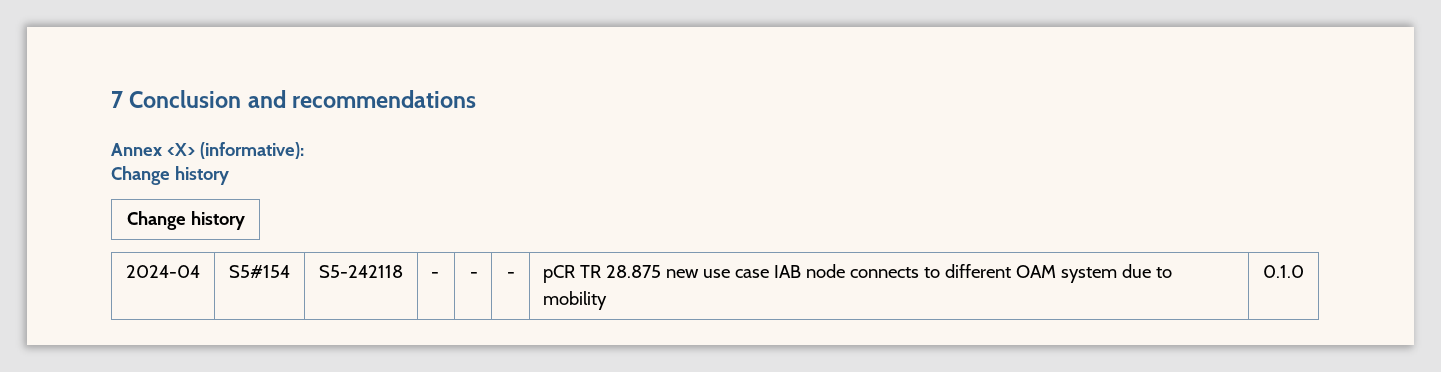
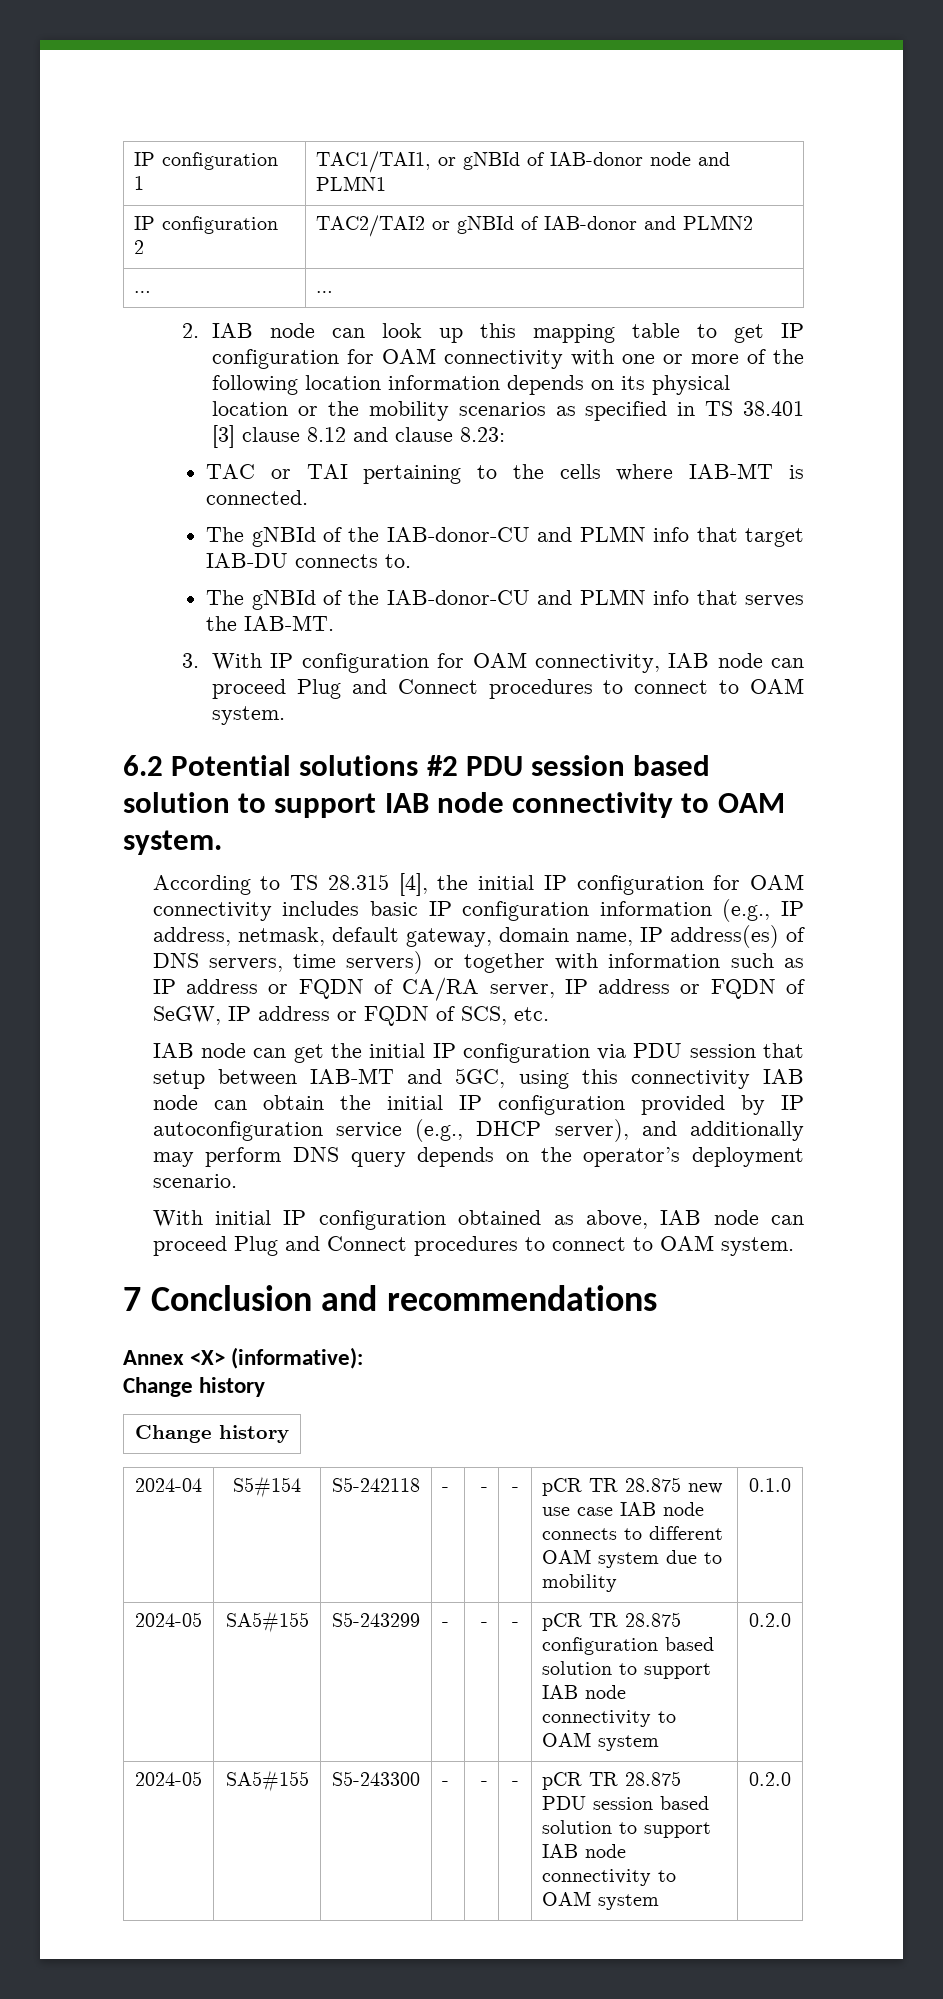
(111, 99) none -> [134,152,279,170] [134,176,145,190] [316,151,731,173] [316,176,387,191] [134,216,279,234] [134,240,145,254] [316,215,754,237] [134,291,152,293] [316,291,334,293] [182,323,805,343] [212,348,805,369] [212,375,731,395] [212,401,805,421] [212,425,506,448] [206,463,804,484] [206,490,309,505] [206,526,804,547] [206,553,412,568] [206,589,804,610] [206,615,335,631] [182,652,804,673] [212,678,804,699] [212,706,286,725] [123,755,711,776] [123,792,785,818] [123,830,222,855] [152,873,804,896] [152,899,804,922] [152,925,805,948] [152,951,805,974] [152,977,805,1001] [152,1006,549,1026] [152,1043,804,1063] [152,1068,805,1089] [152,1095,804,1115] [152,1119,805,1142] [152,1147,805,1167] [152,1174,237,1188] [152,1210,804,1230] [152,1235,794,1256] IP configuration 1 | TAC1/TAI1, or gNBId of IAB-donor node and PLMN1 // IP configuration 2 | TAC2/TAI2 or gNBId of IAB-donor and PLMN2 // … | … // 2. IAB node can look up this mapping table to get IP configuration for OAM connectivity with one or more of the following location information depends on its physical location or the mobility scenarios as specified in TS 38.401 [3] clause 8.12 and clause 8.23: // TAC or TAI pertaining to the cells where IAB-MT is connected. // The gNBId of the IAB-donor-CU and PLMN info that target IAB-DU connects to. // The gNBId of the IAB-donor-CU and PLMN info that serves the IAB-MT. // 3. With IP configuration for OAM connectivity, IAB node can proceed Plug and Connect procedures to connect to OAM system. // 6.2 Potential solutions #2 PDU session based solution to support IAB node connectivity to OAM system. // According to TS 28.315 [4], the initial IP configuration for OAM connectivity includes basic IP configuration information (e.g., IP address, netmask, default gateway, domain name, IP address(es) of DNS servers, time servers) or together with information such as IP address or FQDN of CA/RA server, IP address or FQDN of SeGW, IP address or FQDN of SCS, etc. // IAB node can get the initial IP configuration via PDU session that setup between IAB-MT and 5GC, using this connectivity IAB node can obtain the initial IP configuration provided by IP autoconfiguration service (e.g., DHCP server), and additionally may perform DNS query depends on the operator’s deployment scenario. // With initial IP configuration obtained as above, IAB node can proceed Plug and Connect procedures to connect to OAM system. //
(1304, 271) none -> [135,1612,202,1627] [225,1611,309,1633] [332,1612,420,1627] [442,1622,450,1627] [480,1622,488,1627] [511,1622,519,1627] [542,1612,682,1631] [542,1637,715,1655] [542,1661,712,1679] [542,1685,627,1699] [542,1710,677,1727] [542,1732,660,1751] [749,1613,791,1627] [135,1771,202,1786] [225,1770,309,1792] [332,1771,420,1786] [442,1781,450,1786] [480,1781,488,1786] [511,1781,519,1786] [542,1771,682,1790] [542,1796,710,1810] [542,1820,712,1838] [542,1844,627,1858] [542,1869,677,1886] [542,1891,660,1910] [749,1772,791,1786] // 2024-05 | SA5#155 | S5-243299 | - | - | - | pCR TR 28.875 configuration based solution to support IAB node connectivity to OAM system | 0.2.0 // 2024-05 | SA5#155 | S5-243300 | - | - | - | pCR TR 28.875 PDU session based solution to support IAB node connectivity to OAM system | 0.2.0

